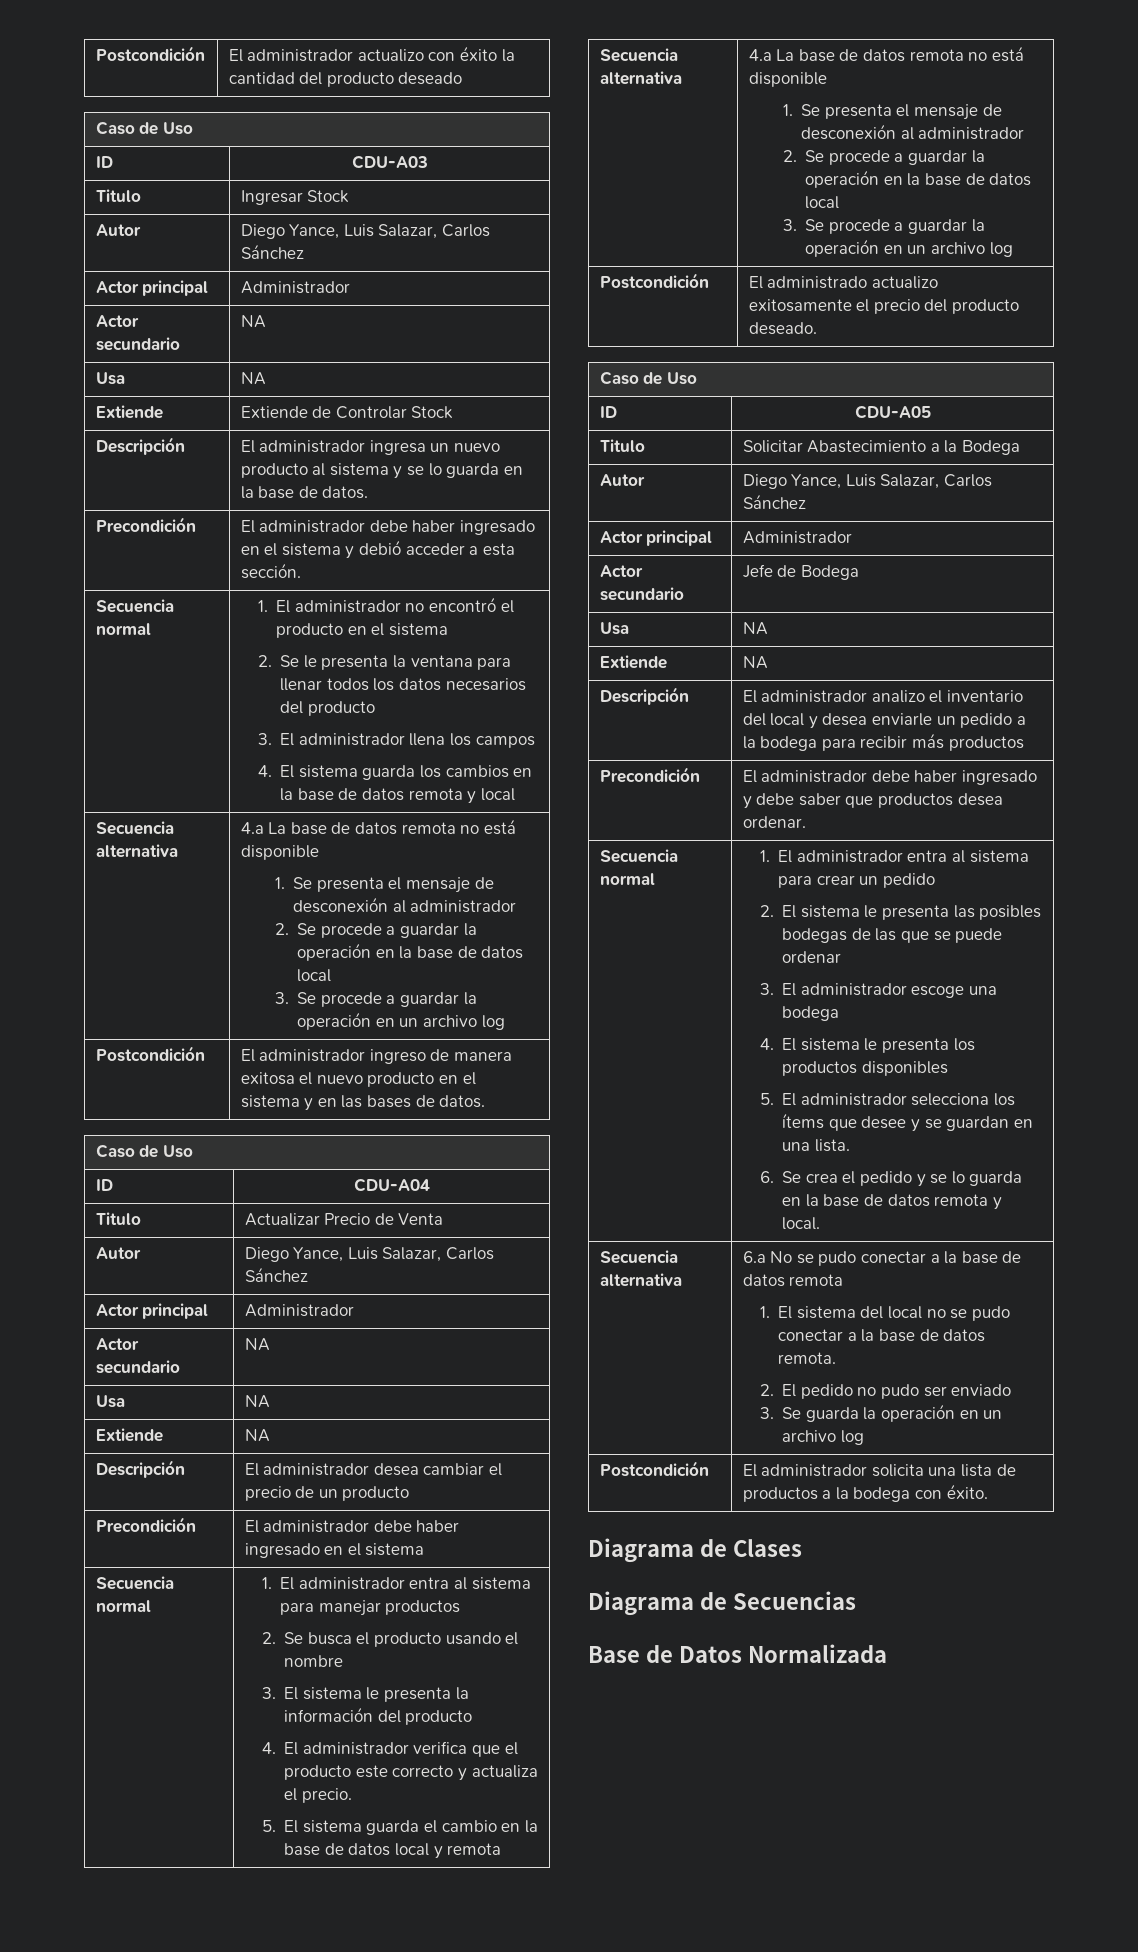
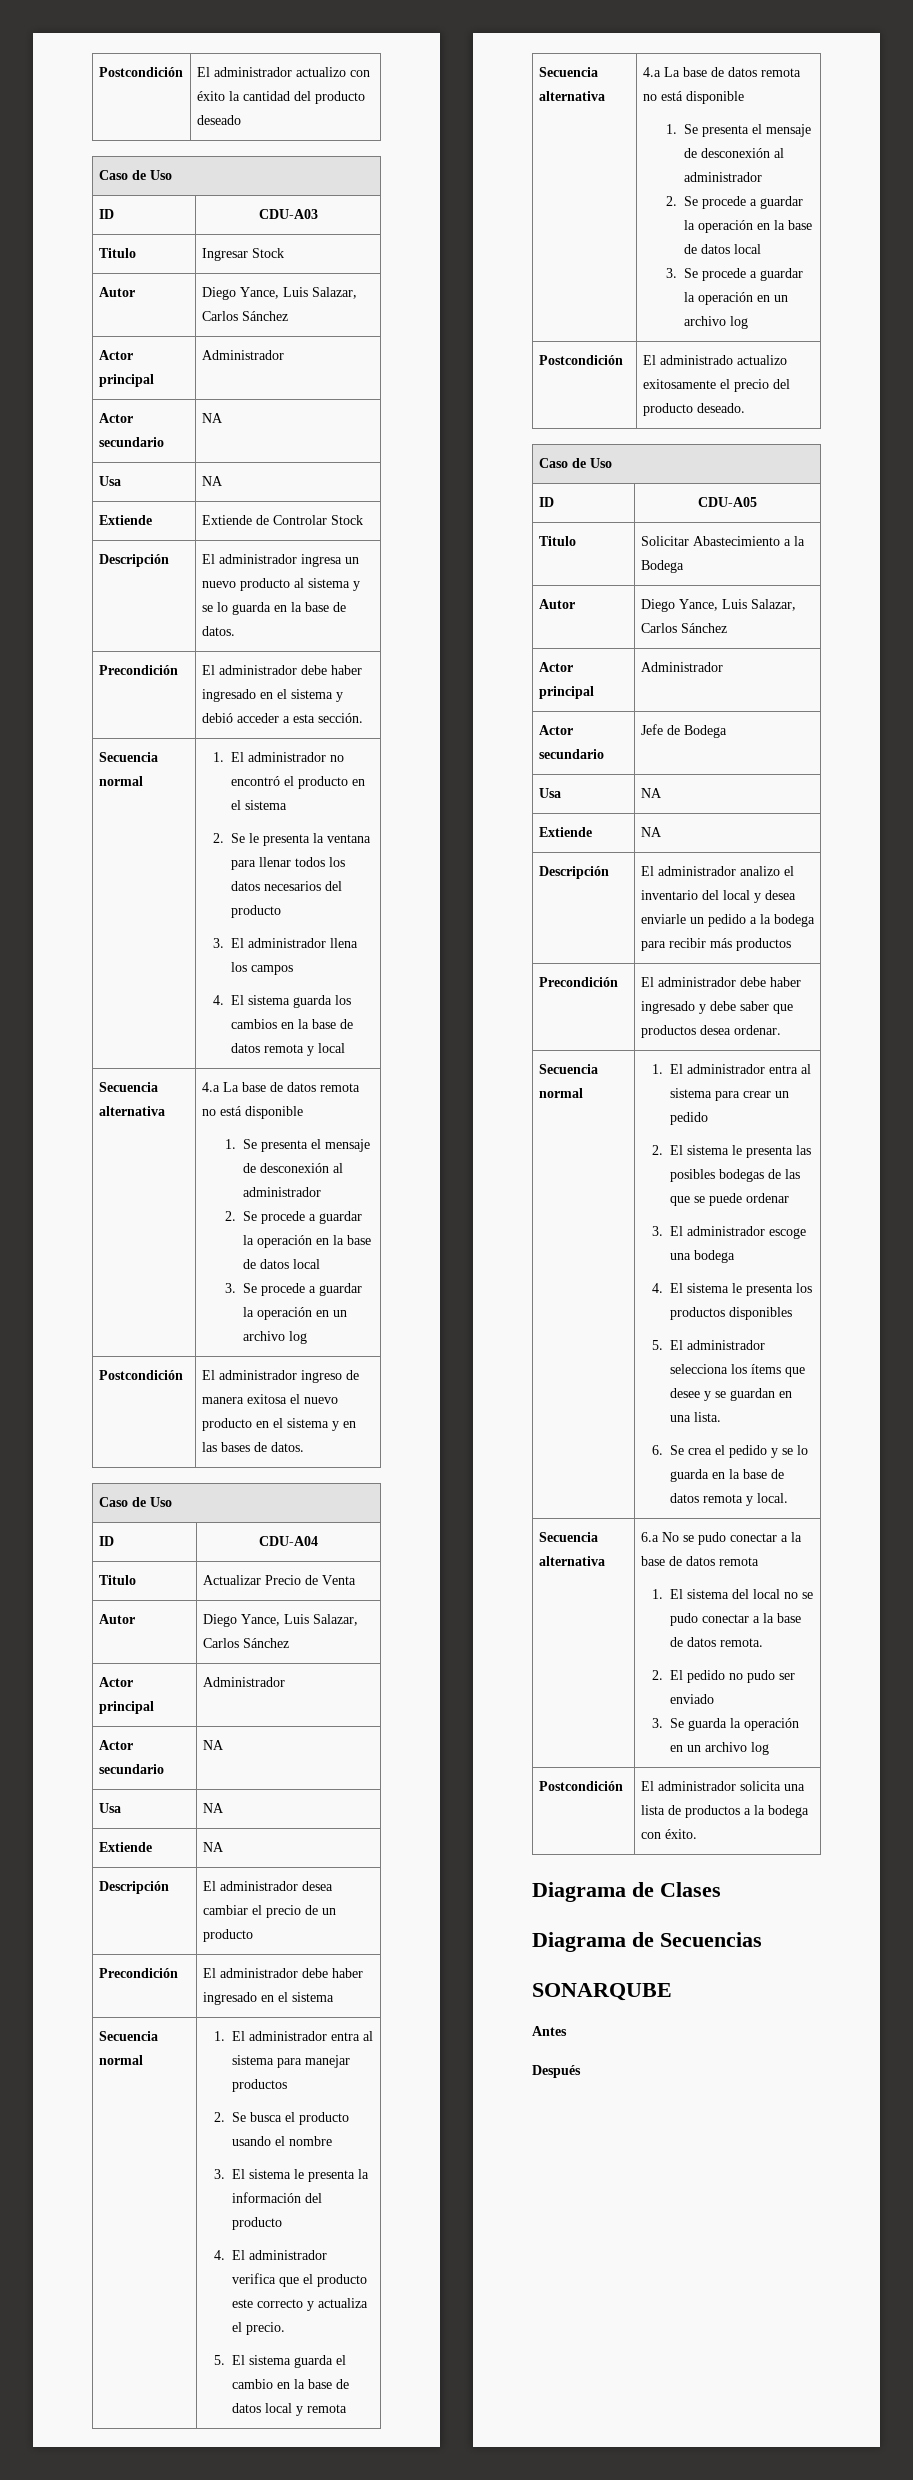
[588,1644,887,1663] Base de Datos Normalizada -> [532,1983,672,2001] [532,2026,567,2036] [532,2065,581,2078] SONARQUBE // Antes // Después

